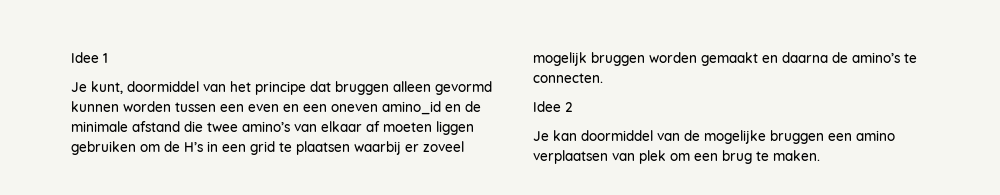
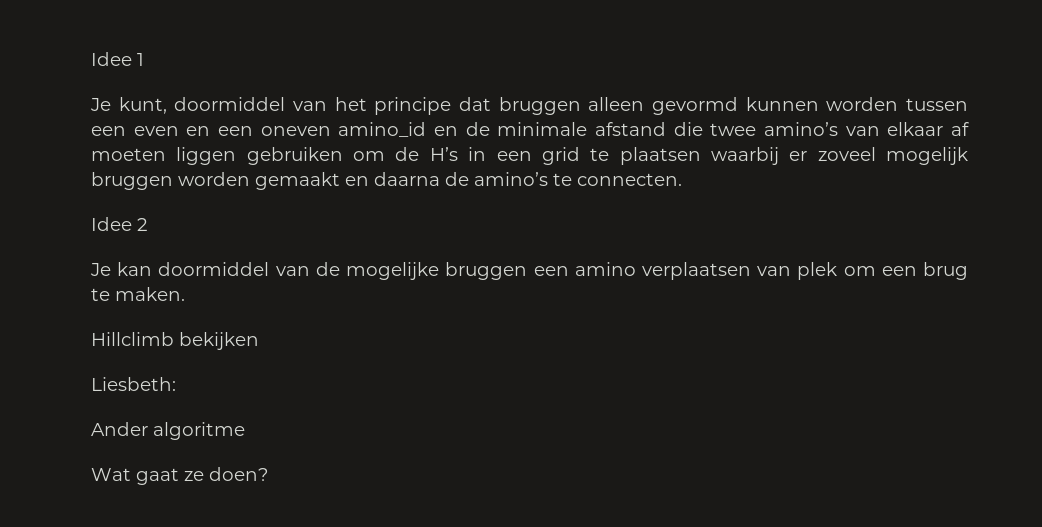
(820, 155) none -> [91,332,259,350] [91,377,176,391] [91,422,245,440] [91,467,268,485] // Hillclimb bekijken // Liesbeth: // Ander algoritme // Wat gaat ze doen?

